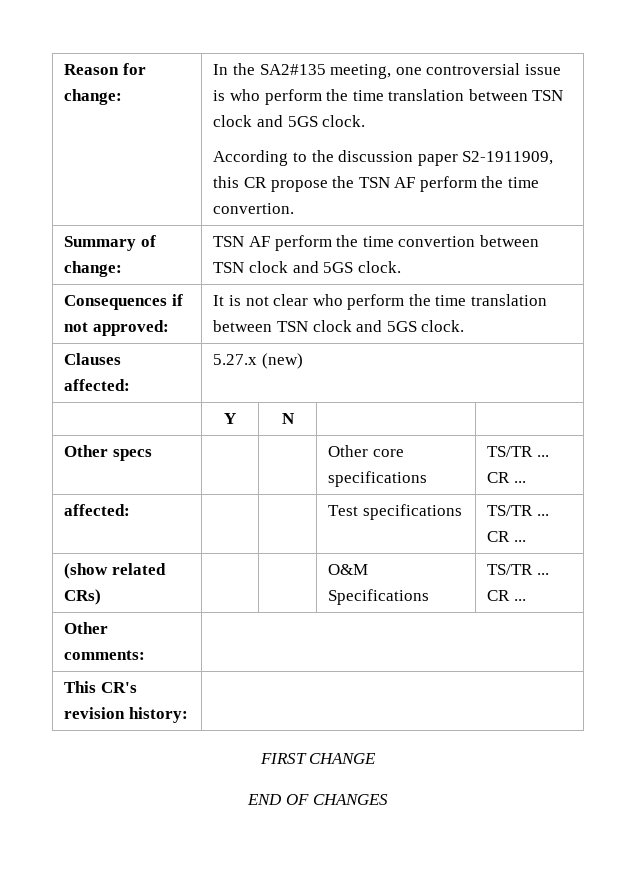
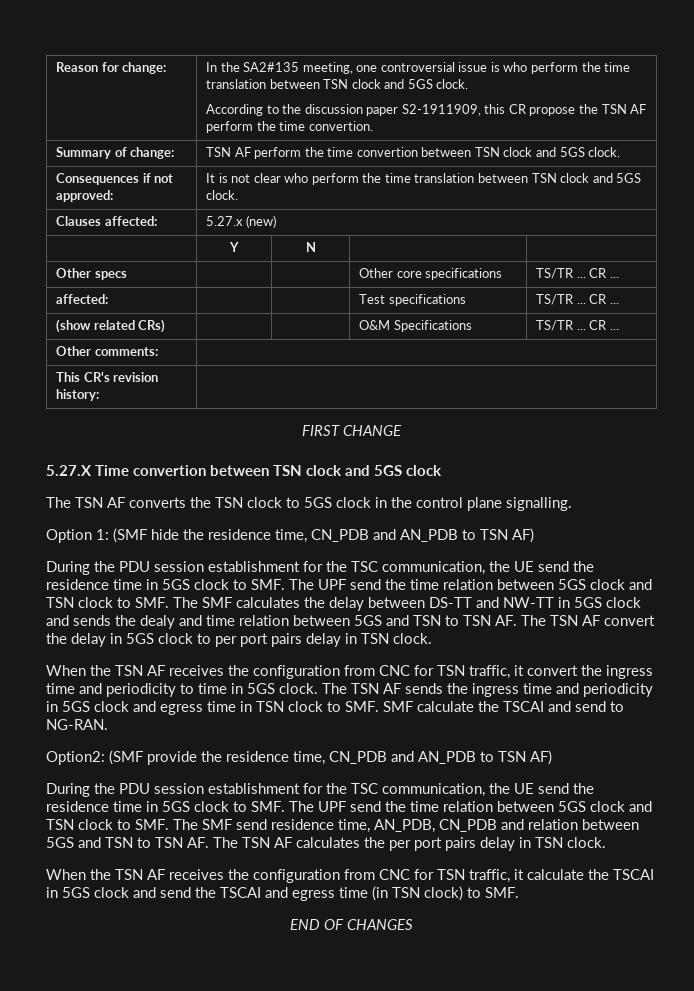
(377, 758) none -> [46,465,443,476] [46,497,572,511] [46,528,534,543] [46,561,594,575] [46,579,652,590] [46,597,641,611] [46,615,655,629] [46,633,432,647] [46,665,653,679] [46,683,653,697] [46,701,624,715] [46,719,108,730] [46,750,552,765] [46,783,594,797] [46,801,652,812] [46,819,639,833] [46,837,606,851] [46,869,654,883] [46,886,519,901] // 5.27.X Time convertion between TSN clock and 5GS clock // The TSN AF converts the TSN clock to 5GS clock in the control plane signalling. // Option 1: (SMF hide the residence time, CN_PDB and AN_PDB to TSN AF) // During the PDU session establishment for the TSC communication, the UE send the residence time in 5GS clock to SMF. The UPF send the time relation between 5GS clock and TSN clock to SMF. The SMF calculates the delay between DS-TT and NW-TT in 5GS clock and sends the dealy and time relation between 5GS and TSN to TSN AF. The TSN AF convert the delay in 5GS clock to per port pairs delay in TSN clock. // When the TSN AF receives the configuration from CNC for TSN traffic, it convert the ingress time and periodicity to time in 5GS clock. The TSN AF sends the ingress time and periodicity in 5GS clock and egress time in TSN clock to SMF. SMF calculate the TSCAI and send to NG-RAN. // Option2: (SMF provide the residence time, CN_PDB and AN_PDB to TSN AF) // During the PDU session establishment for the TSC communication, the UE send the residence time in 5GS clock to SMF. The UPF send the time relation between 5GS clock and TSN clock to SMF. The SMF send residence time, AN_PDB, CN_PDB and relation between 5GS and TSN to TSN AF. The TSN AF calculates the per port pairs delay in TSN clock. // When the TSN AF receives the configuration from CNC for TSN traffic, it calculate the TSCAI in 5GS clock and send the TSCAI and egress time (in TSN clock) to SMF.

